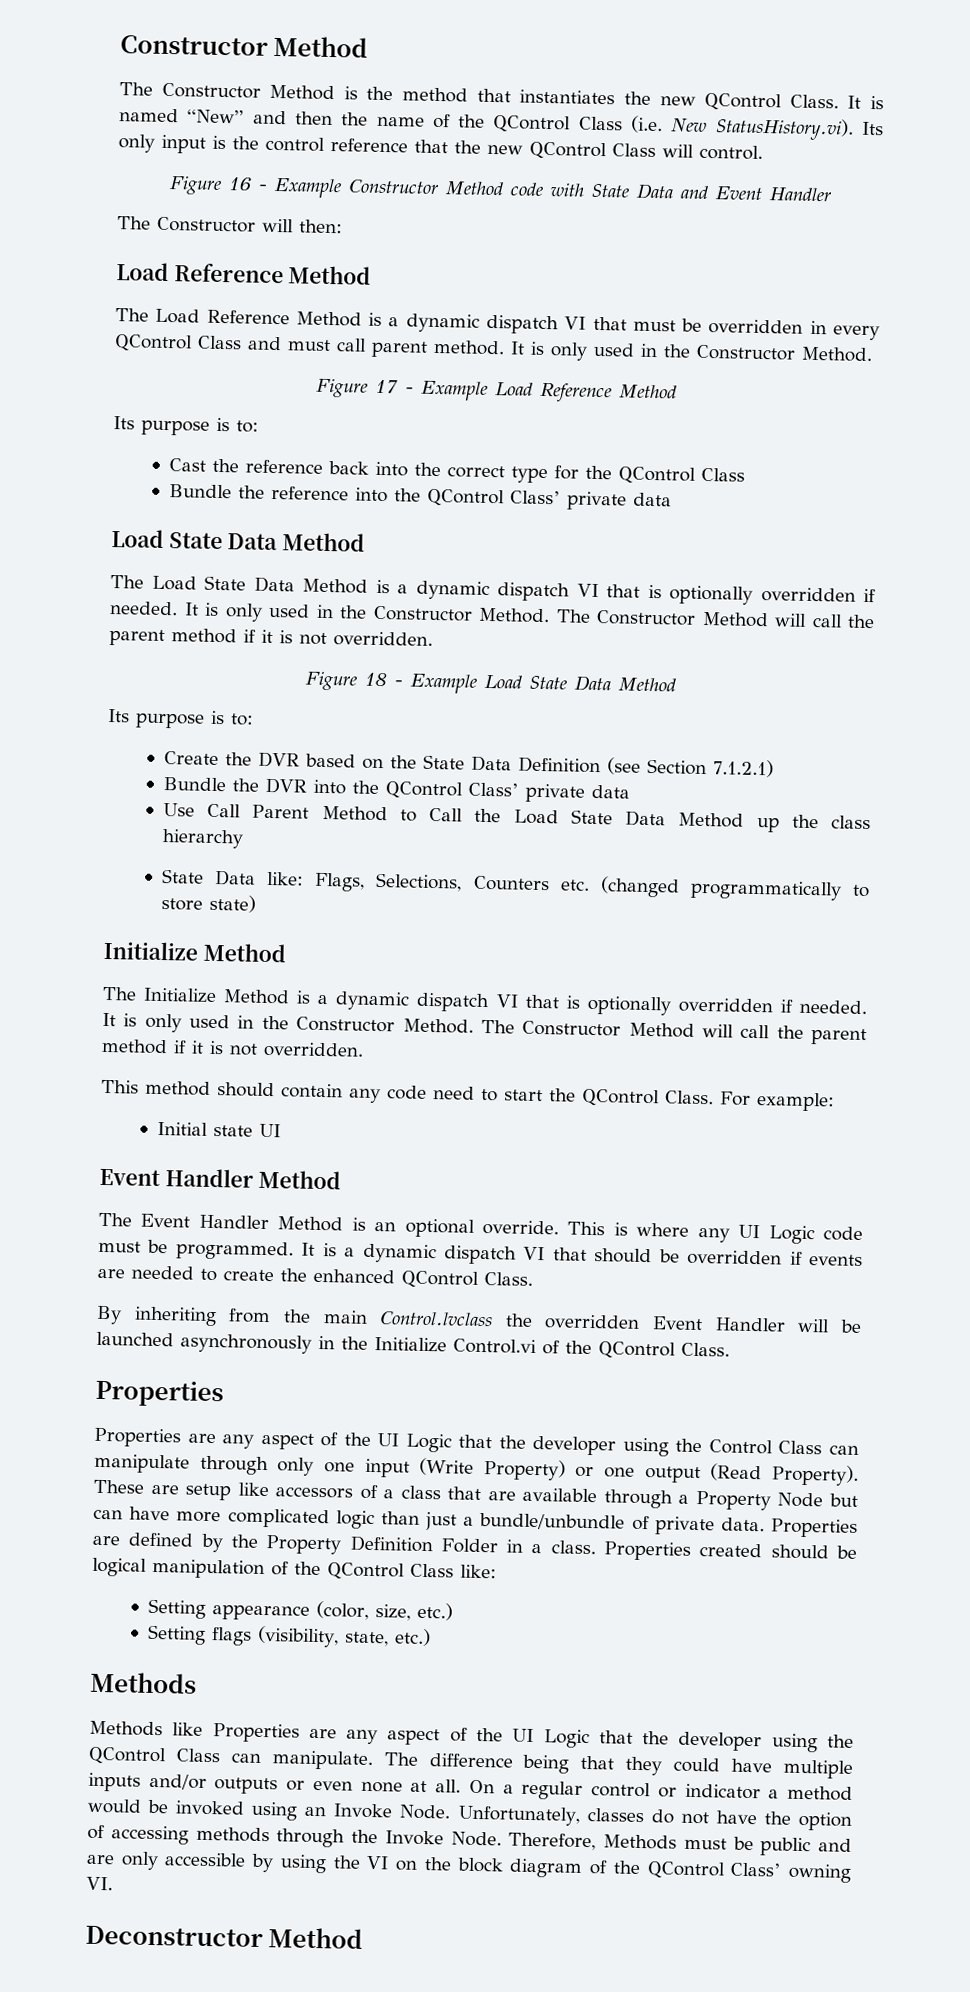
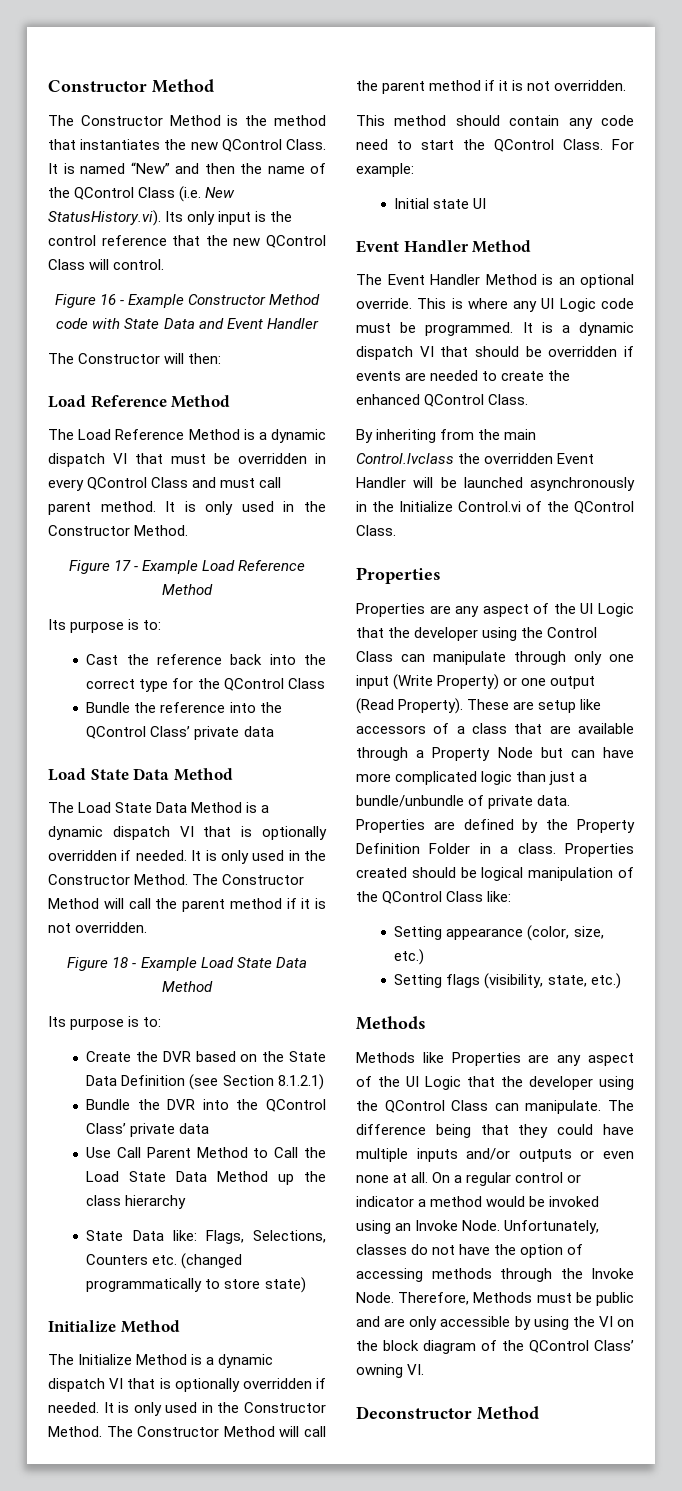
[712,759,774,778] 7.1.2.1) -> [277,1074,324,1090] 8.1.2.1)

